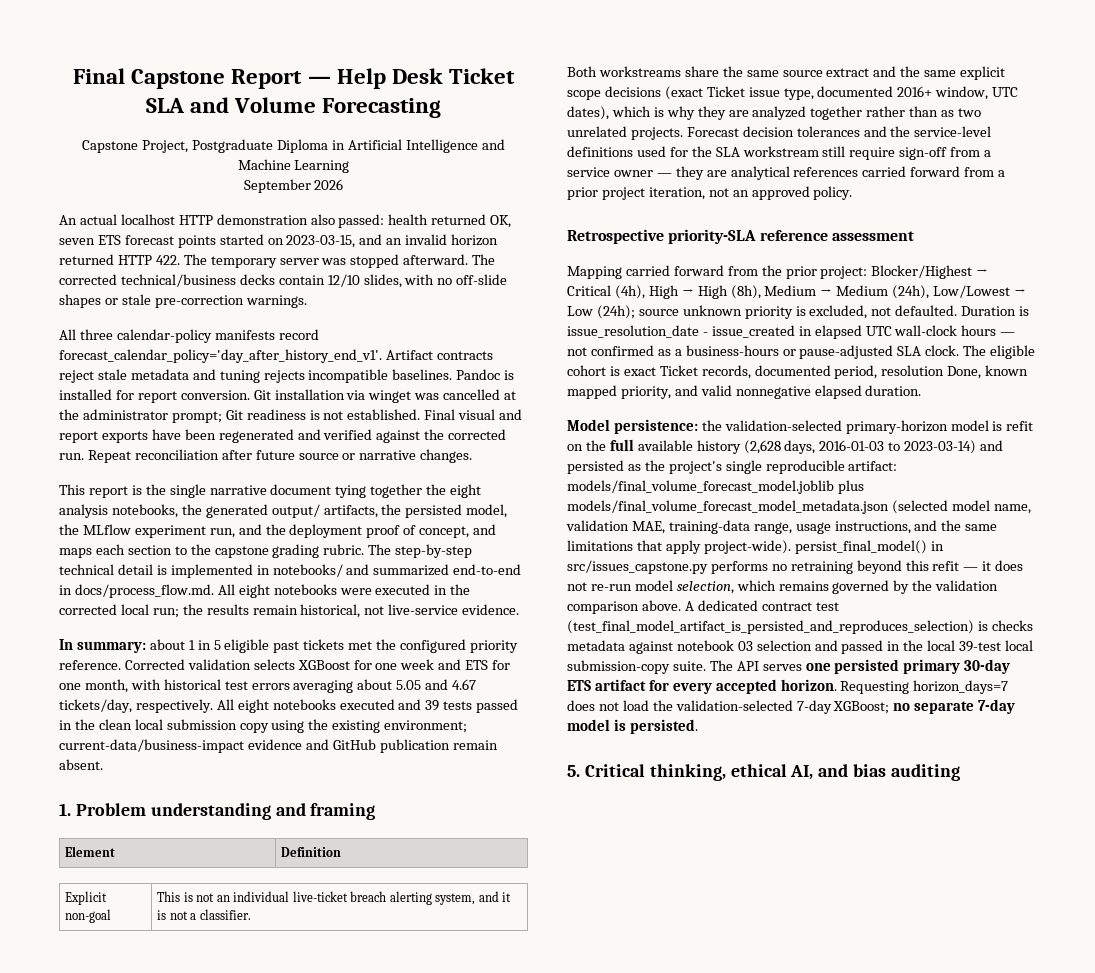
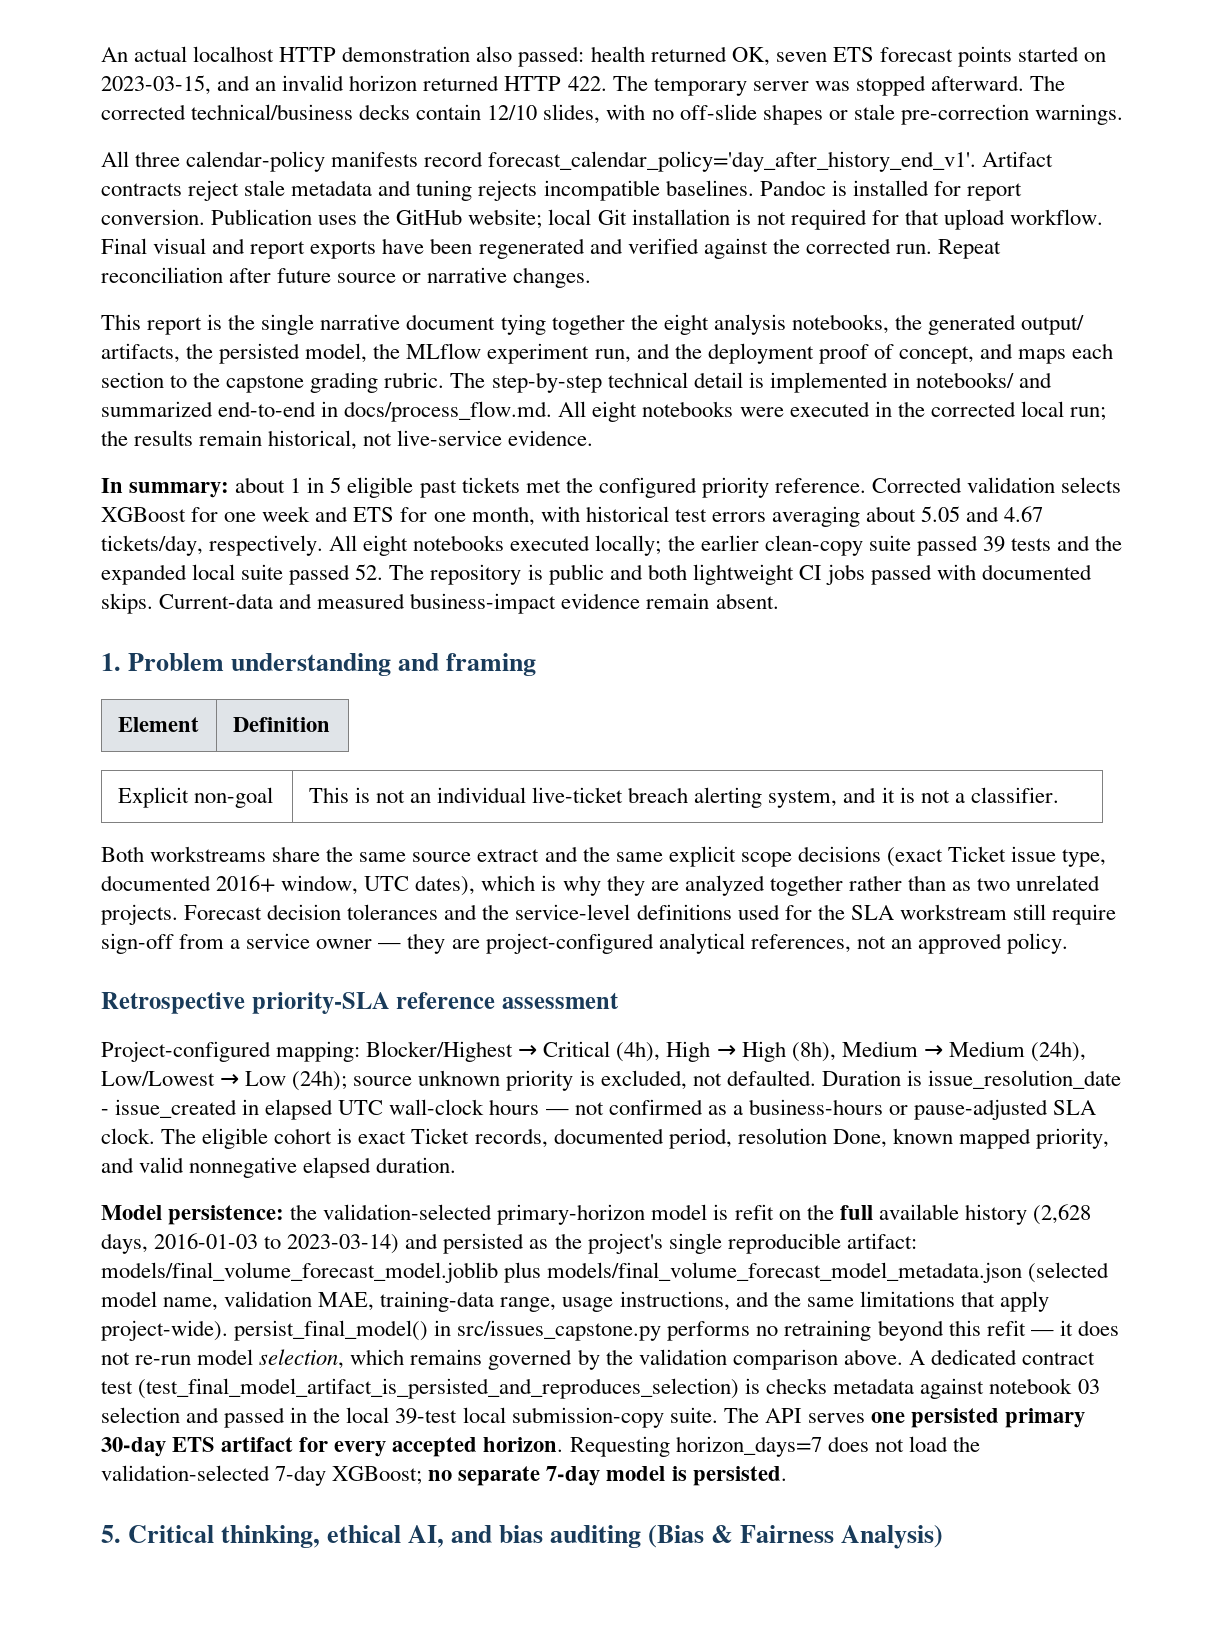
[72,68,516,89] [145,97,442,118] [82,139,505,153] [237,159,350,173] [243,179,344,193] Final Capstone Report — Help Desk Ticket SLA and Volume Forecasting // Capstone Project, Postgraduate Diploma in Artificial Intelligence and Machine Learning // September 2026 // -> (101, 54) none
[253,389,517,403] [59,409,421,423] Git installation via winget was cancelled at the administrator prompt; Git readiness is not established. -> [211,209,1104,230] Publication uses the GitHub website; local Git installation is not required for that upload workflow.
[398,699,519,713] [59,719,468,733] [59,739,450,753] and 39 tests passed in the clean local submission copy using the existing environment; current-data/business-impact evidence and GitHub publication -> [595,535,1123,556] [101,564,1093,585] [101,593,641,614] locally; the earlier clean-copy suite passed 39 tests and the expanded local suite passed 52. The repository is public and both lightweight CI jobs passed with documented skips. Current-data and measured business-impact evidence
[730,166,1006,180] [567,187,705,200] analytical references carried forward from a prior project iteration, -> [485,933,851,954] project-configured analytical references,
[567,265,868,279] Mapping carried forward from the prior project: -> [101,1041,361,1062] Project-configured mapping:
(961, 772) none -> [648,1525,944,1549] (Bias & Fairness Analysis)

